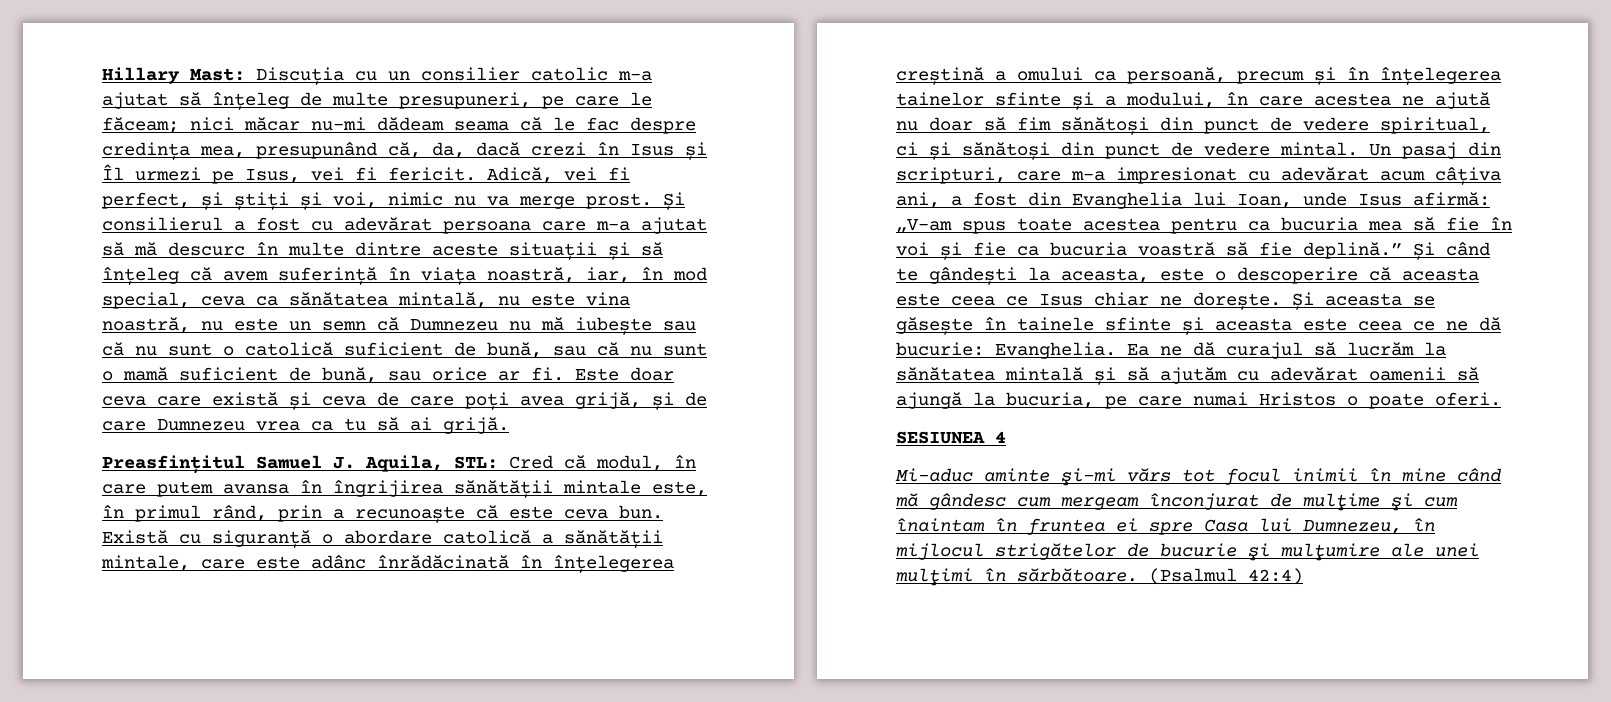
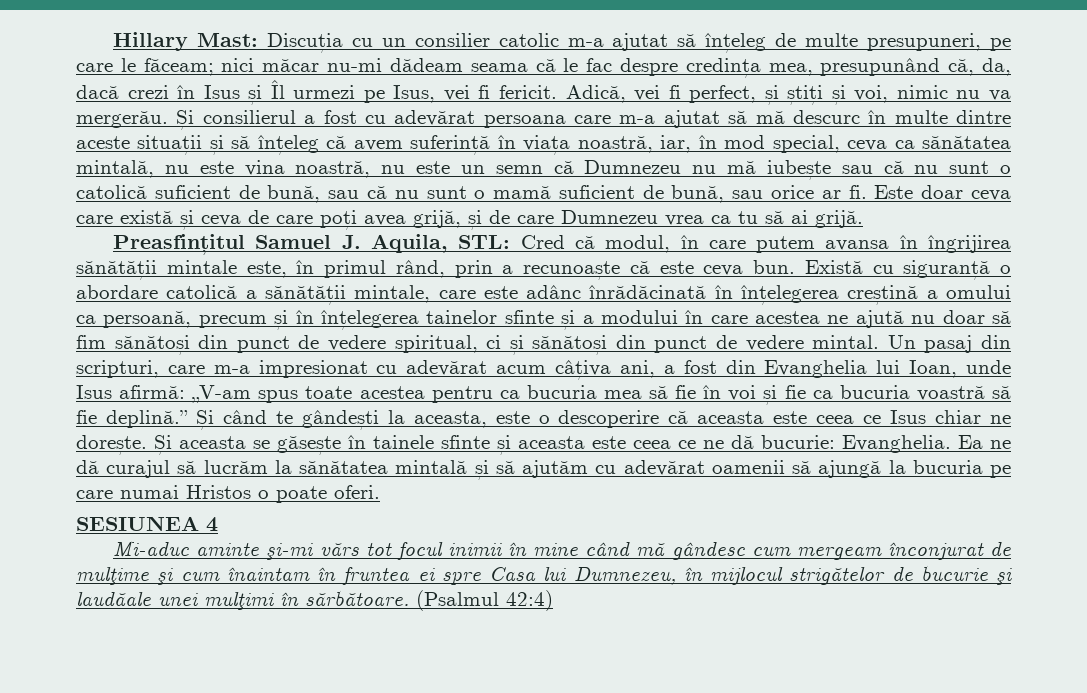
[519,193,652,209] merge prost. -> [76,111,168,128] mergerău.
[1126,92,1215,108] modului, -> [600,310,678,324] modului
[1006,392,1094,408] bucuria, -> [912,460,983,474] bucuria
[1281,543,1424,561] mulţumire ale -> [76,591,151,606] laudăale

